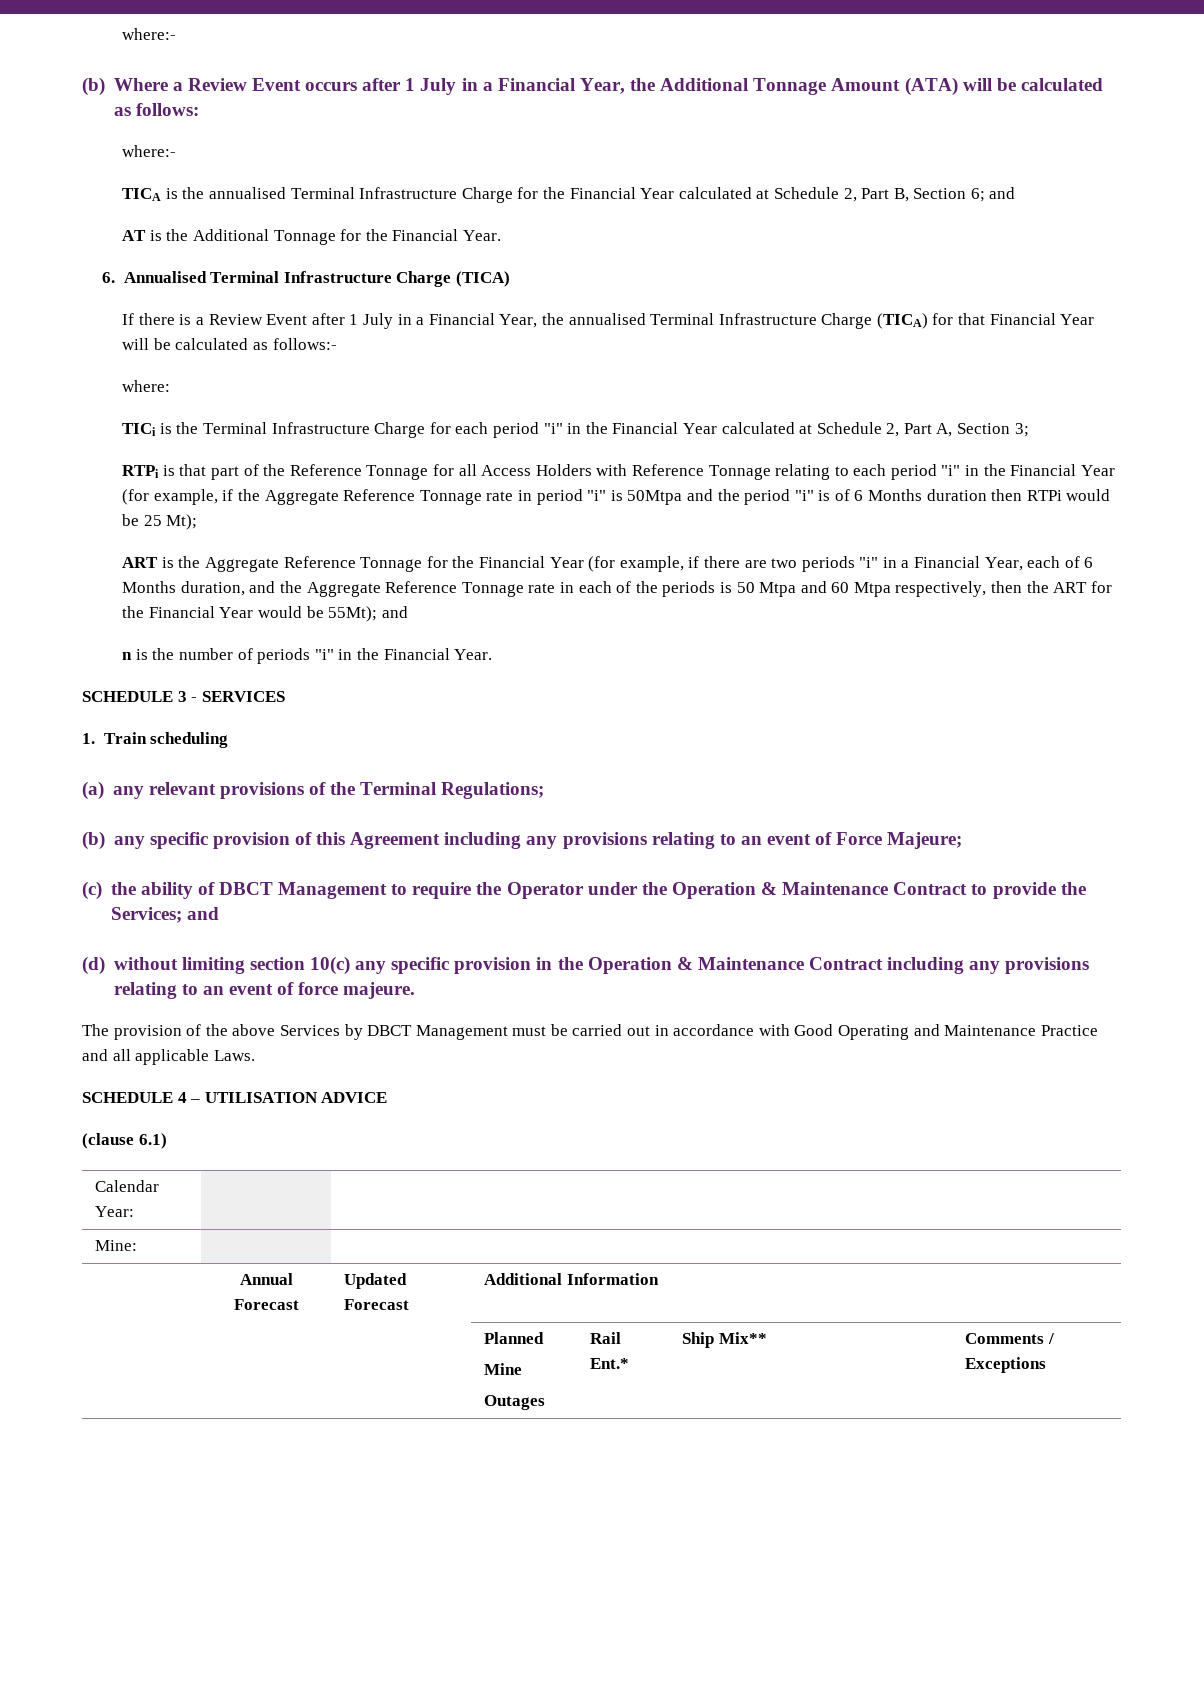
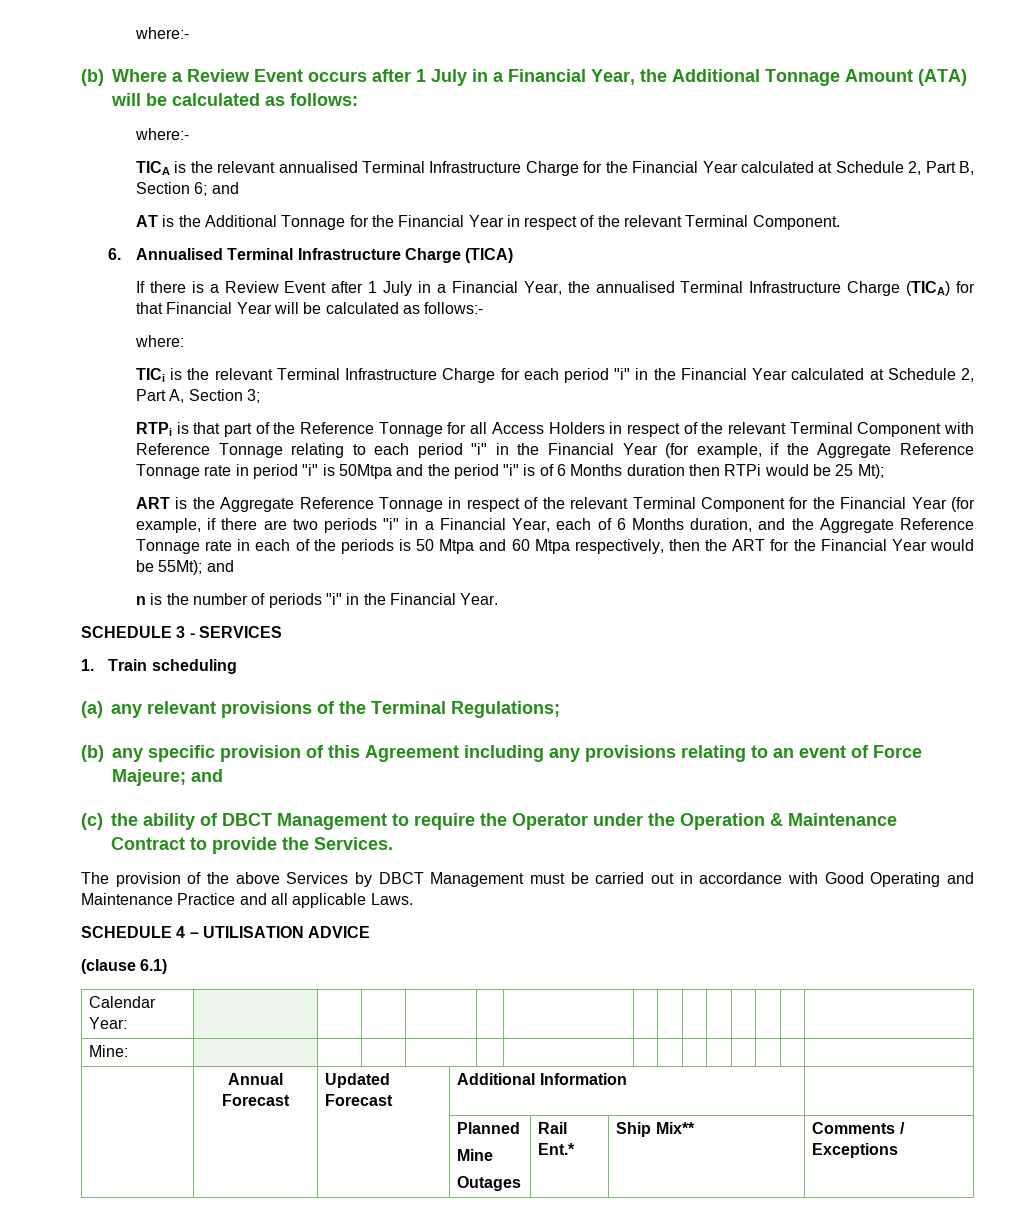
(205, 193) none -> [217,161,276,173] relevant
[462,230,501,241] Year. -> [468,215,840,230] Year in respect of the relevant Terminal Component.
(199, 428) none -> [214,368,273,380] relevant
(592, 470) none -> [609,422,942,437] in respect of the relevant Terminal Component
(423, 564) none -> [448,497,785,512] in respect of the relevant Terminal Component
(963, 840) none -> [191,769,223,782] and
[110,907,219,923] [82,956,1090,975] [113,982,416,999] Services; and // (d) without limiting section 10(c) any specific provision in the Operation & Maintenance Contract including any provisions relating to an event of force majeure. -> [314,837,393,850] Services.

